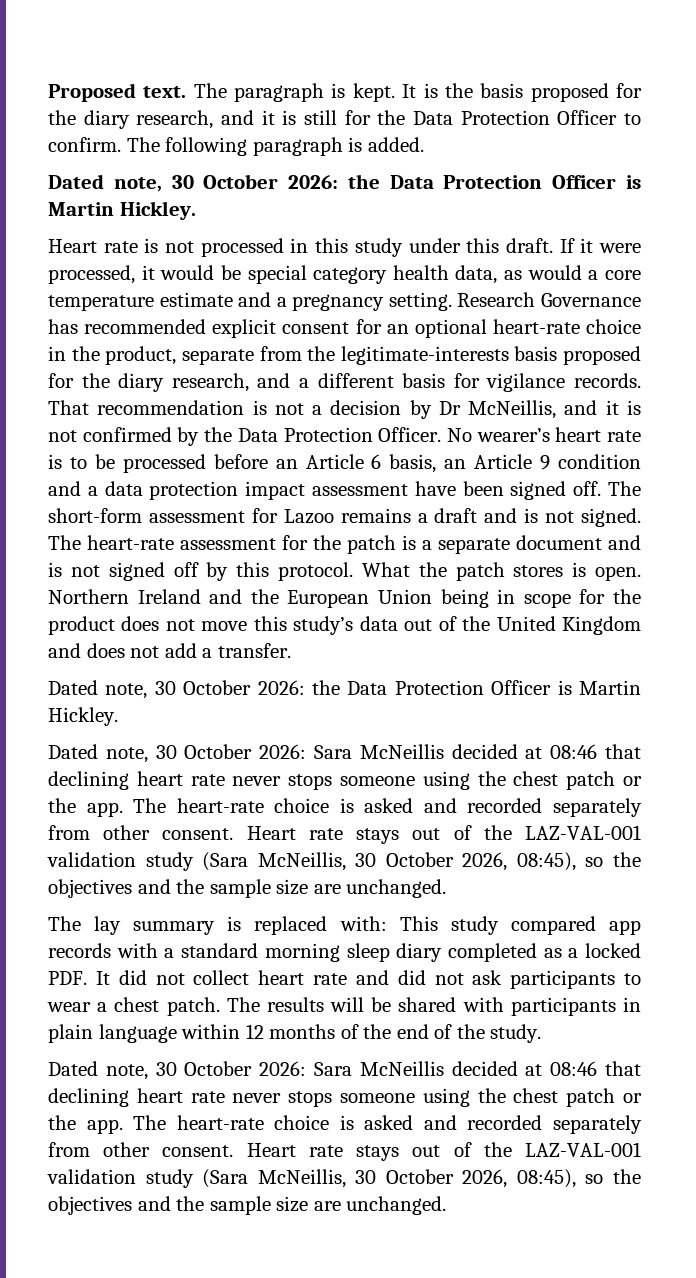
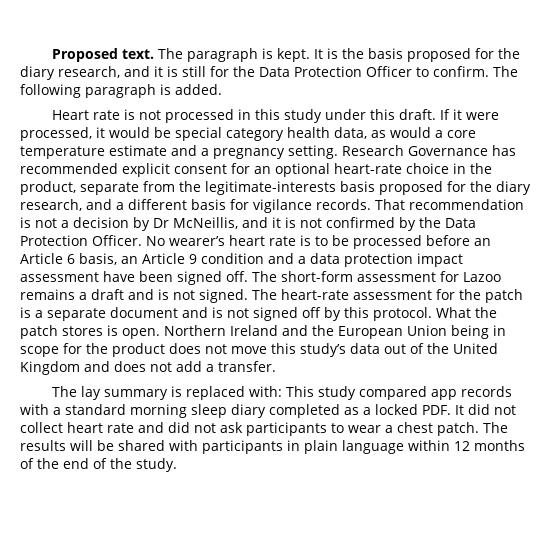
[48,174,641,192] [48,201,196,220] // Dated note, 30 October 2026: the Data Protection Officer is Martin Hickley. -> (222, 89) none
[48,680,641,699] [48,707,118,726] [48,744,641,763] [48,771,642,790] [48,798,642,817] [48,825,641,844] [47,852,641,871] [48,879,447,898] // Dated note, 30 October 2026: the Data Protection Officer is Martin Hickley. // Dated note, 30 October 2026: Sara McNeillis decided at 08:46 that declining heart rate never stops someone using the chest patch or the app. The heart-rate choice is asked and recorded separately from other consent. Heart rate stays out of the LAZ-VAL-001 validation study (Sara McNeillis, 30 October 2026, 08:45), so the objectives and the sample size are unchanged. -> (276, 366) none
[48,1061,641,1080] [48,1088,642,1107] [48,1115,642,1134] [48,1142,641,1161] [47,1169,641,1188] [48,1196,447,1215] // Dated note, 30 October 2026: Sara McNeillis decided at 08:46 that declining heart rate never stops someone using the chest patch or the app. The heart-rate choice is asked and recorded separately from other consent. Heart rate stays out of the LAZ-VAL-001 validation study (Sara McNeillis, 30 October 2026, 08:45), so the objectives and the sample size are unchanged. -> (177, 465) none

